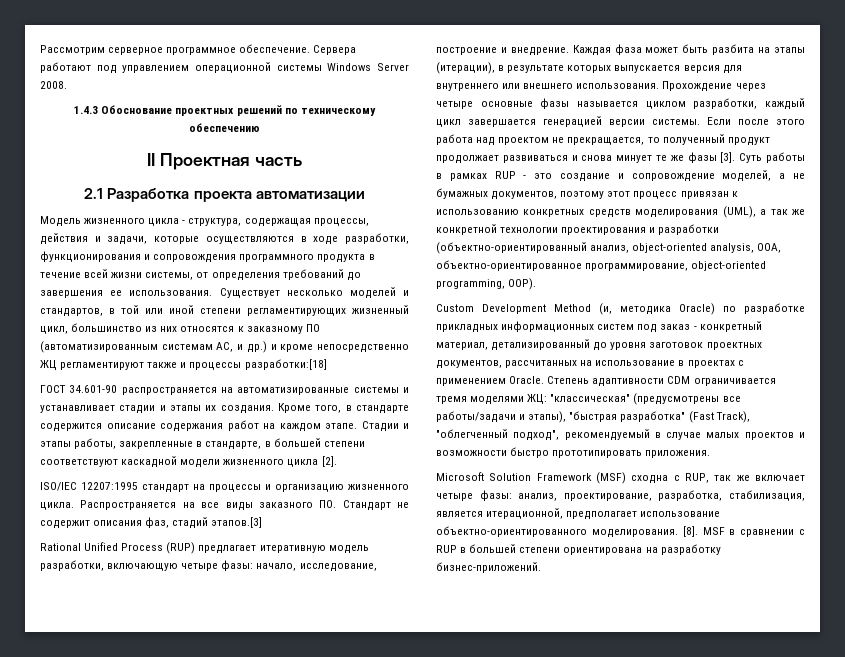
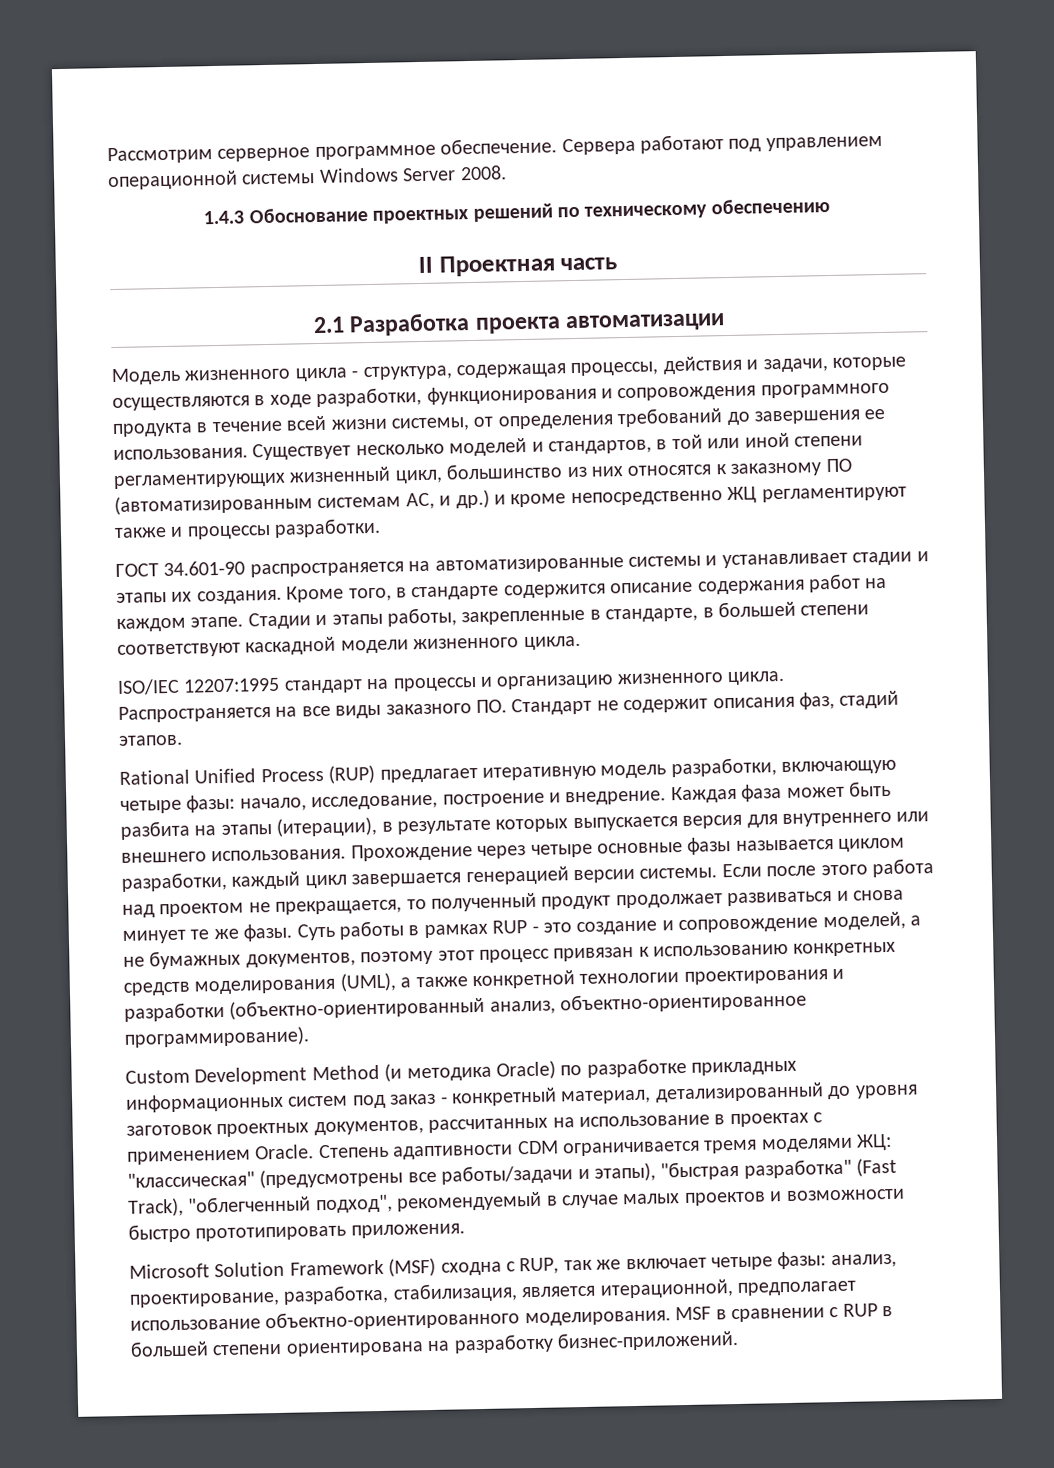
[244,359,327,370] разработки:[18] -> [274,517,382,538] разработки.
[287,456,337,467] цикла [2]. -> [523,635,581,651] цикла.
[211,517,263,528] этапов.[3] -> [118,734,183,746] этапов.
[687,152,736,163] фазы [3]. -> [243,923,293,942] фазы.
[770,209,805,215] так же -> [415,976,468,988] также
[632,243,782,253] [436,260,767,271] [436,278,537,290] object-oriented analysis, OOA, объектно-ориентированное программирование, object-oriented programming, OOP). -> [560,990,808,1014] [124,1026,310,1048] объектно-ориентированное программирование).
[599,303,612,315] (и, -> [384,1063,403,1082] (и
[682,526,698,537] [8]. -> (671, 1318) none

